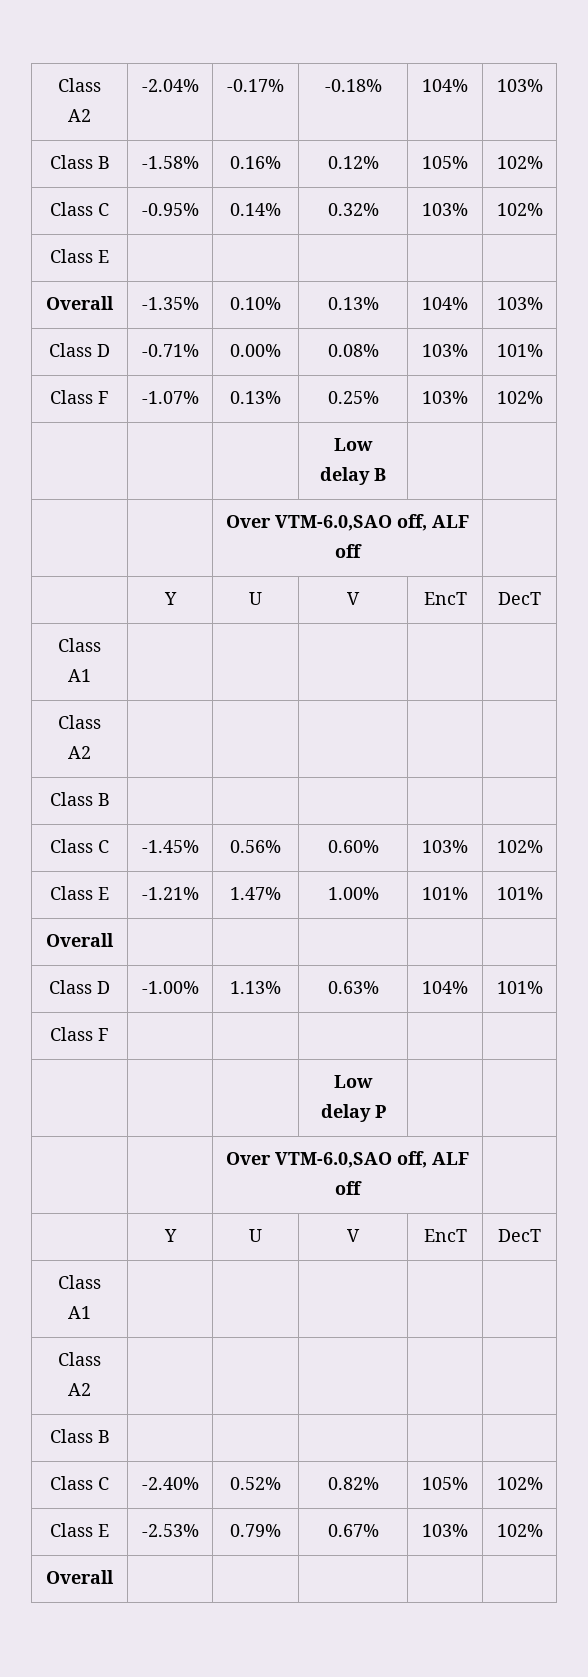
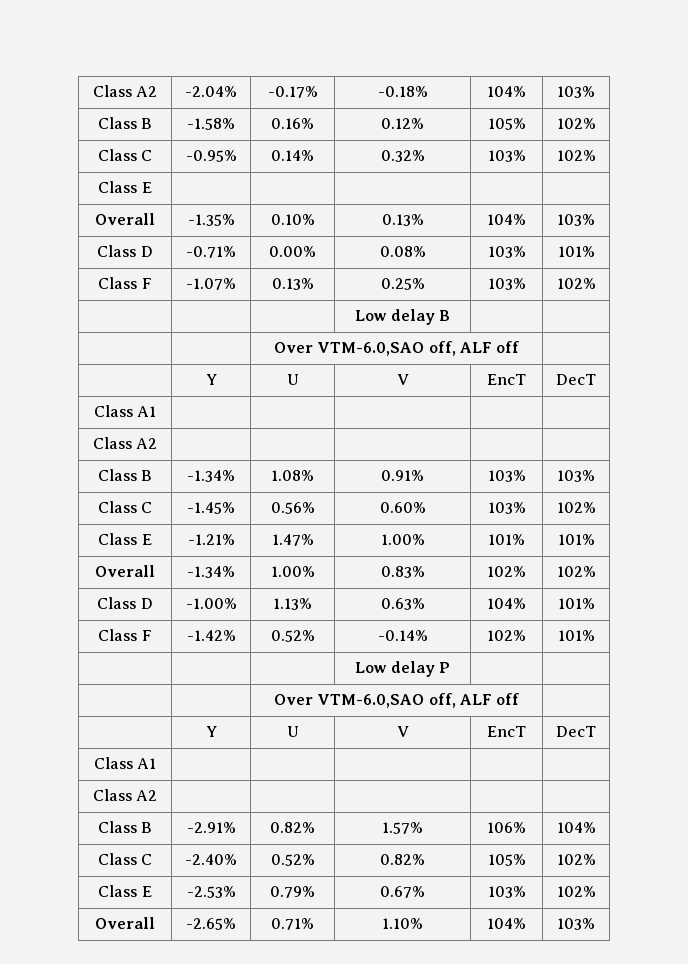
(110, 799) | | | | -> [187,470,235,482] [271,470,314,481] [381,470,424,481] [487,470,526,482] [557,470,595,482] -1.34% | 1.08% | 0.91% | 103% | 103%
(114, 940) | | | | -> [187,566,235,578] [270,566,315,577] [380,566,425,578] [487,566,526,577] [556,566,596,577] -1.34% | 1.00% | 0.83% | 102% | 102%
(109, 1034) | | | | -> [186,630,236,641] [270,630,315,642] [377,630,428,641] [487,630,526,641] [557,630,595,641] -1.42% | 0.52% | -0.14% | 102% | 101%
(110, 1436) | | | | -> [186,822,236,833] [270,822,315,833] [382,822,423,834] [487,822,526,833] [556,822,596,833] -2.91% | 0.82% | 1.57% | 106% | 104%
(114, 1577) | | | | -> [186,918,236,930] [271,918,314,930] [382,918,423,929] [487,918,526,929] [557,918,595,930] -2.65% | 0.71% | 1.10% | 104% | 103%

